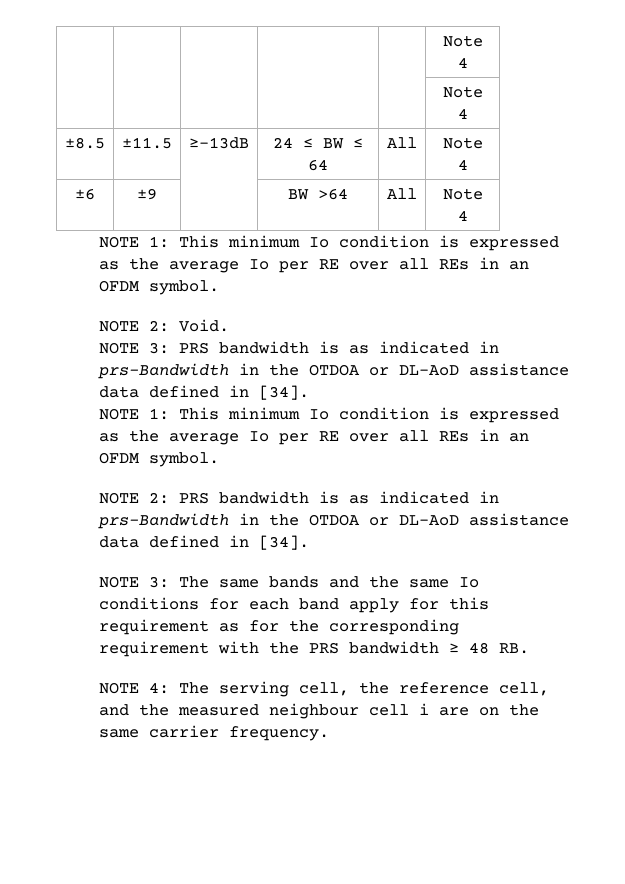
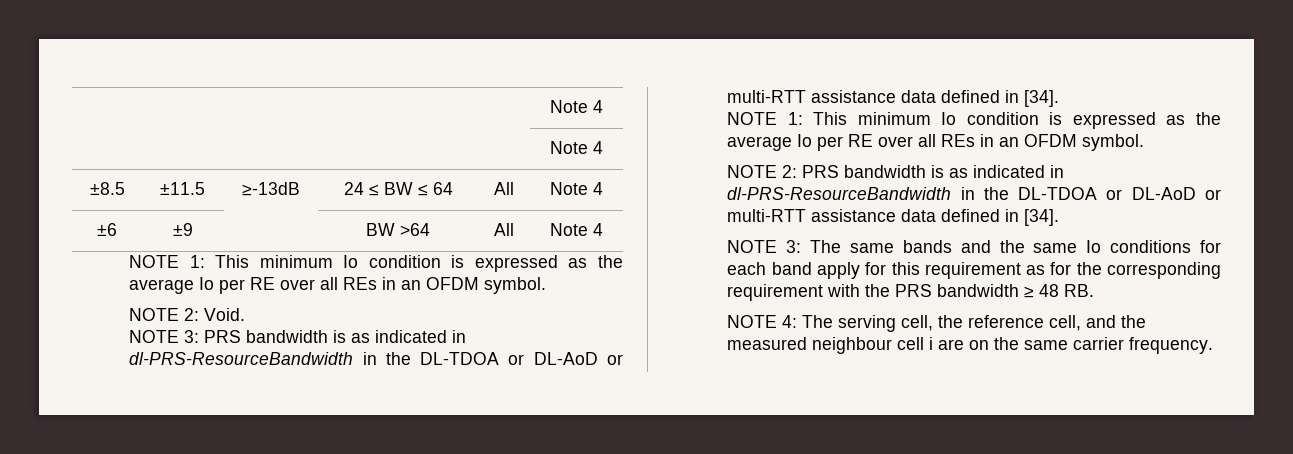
[97,363,459,379] prs-Bandwidth in the OTDOA or DL-AoD -> [129,352,624,365] [727,90,807,103] dl-PRS-ResourceBandwidth in the DL-TDOA or DL-AoD or multi-RTT
[97,513,459,529] prs-Bandwidth in the OTDOA or DL-AoD -> [727,187,1221,200] [727,209,807,222] dl-PRS-ResourceBandwidth in the DL-TDOA or DL-AoD or multi-RTT

